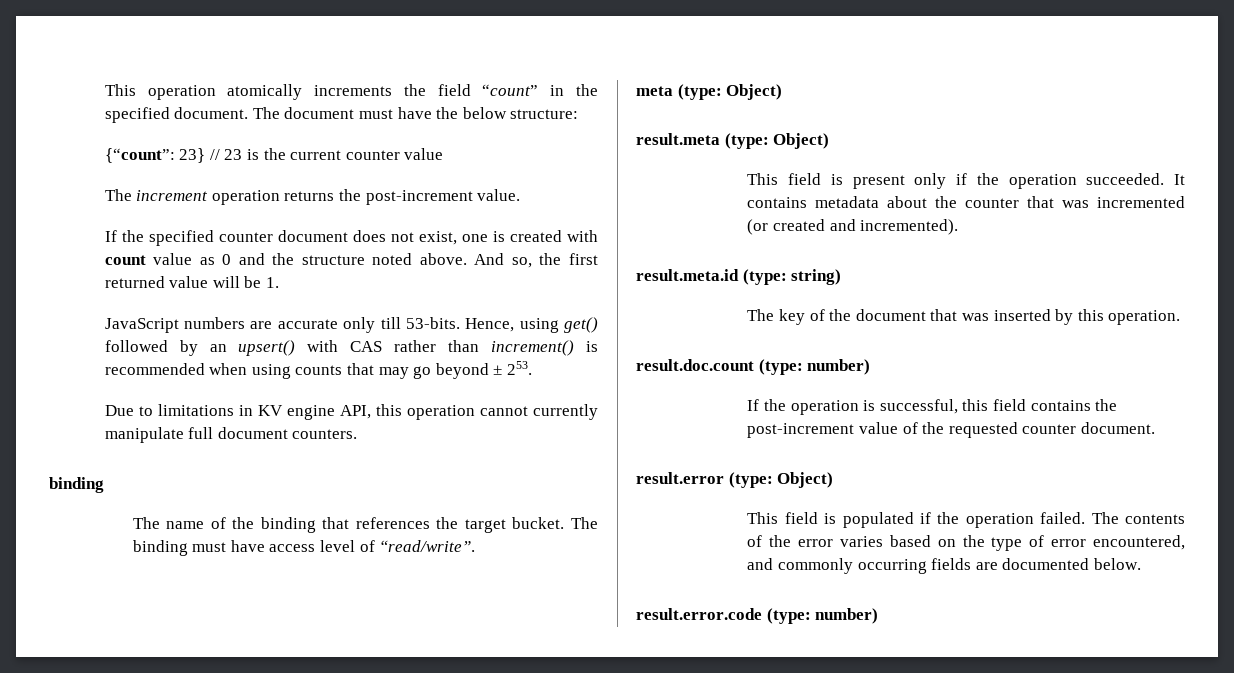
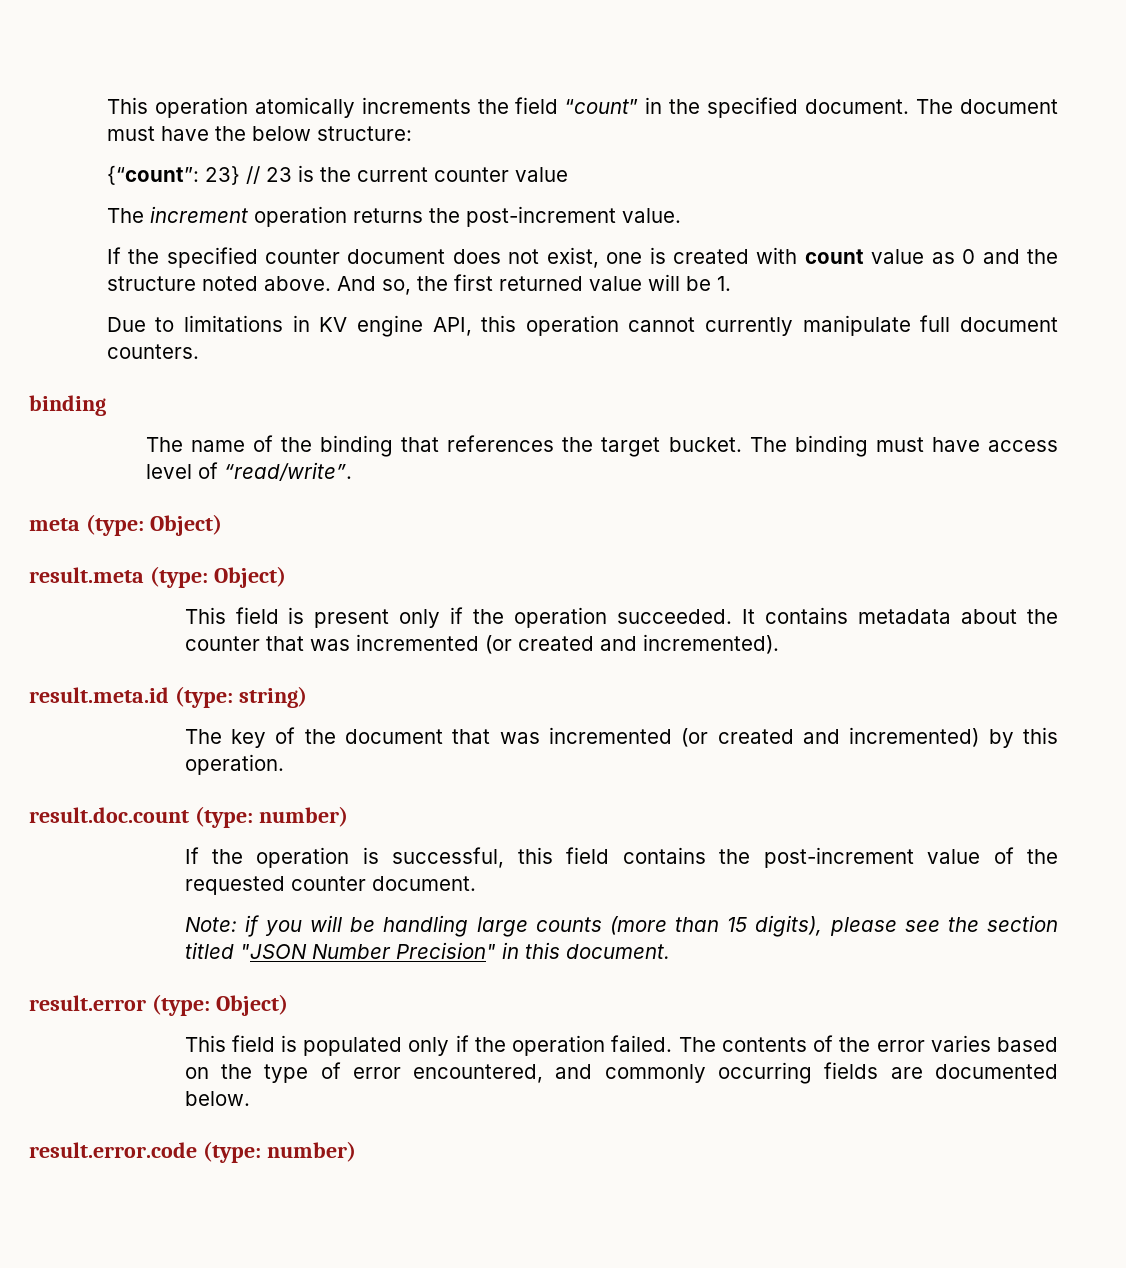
[104,317,598,333] [104,340,598,356] [104,361,533,379] // JavaScript numbers are accurate only till 53-bits. Hence, using get() followed by an upsert() with CAS rather than increment() is recommended when using counts that may go beyond ± 253. -> (731, 283) none
[993,309,1051,321] inserted -> [548,727,980,747] incremented (or created and incremented)
(1155, 428) none -> [184,915,1059,937] [184,942,670,959] // Note: if you will be handling large counts (more than 15 digits), please see the section titled "JSON Number Precision" in this document.
(914, 520) none -> [408,1037,450,1056] only

